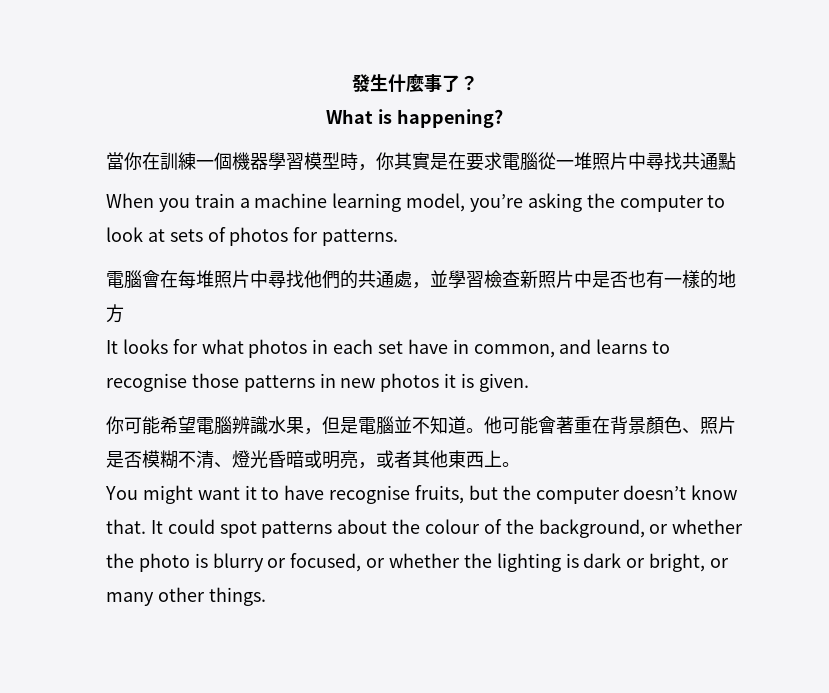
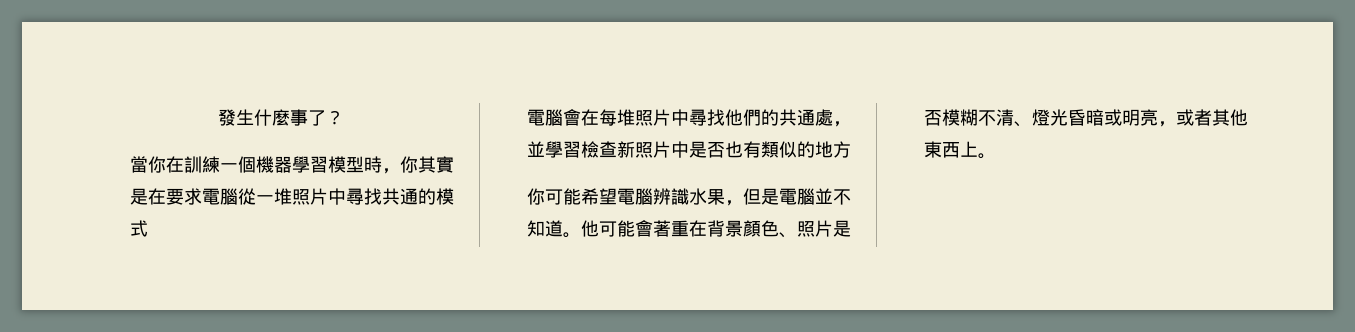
[326,109,503,128] // What is happening? -> (344, 117) none
[718,152,737,170] [106,193,726,212] [106,227,399,246] 點 // When you train a machine learning model, you’re asking the computer to look at sets of photos for patterns. -> [418,188,455,205] [130,220,149,237] 的模式
[664,270,701,288] 一樣 -> [761,141,798,158] 類似
[106,339,671,358] [106,373,529,392] // It looks for what photos in each set have in common, and learns to recognise those patterns in new photos it is given. -> (852, 149) none
[105,485,738,504] [106,519,744,538] [106,553,730,572] [106,587,266,606] // You might want it to have recognise fruits, but the computer doesn’t know that. It could spot patterns about the colour of the background, or whether the photo is blurry or focused, or whether the lighting is dark or bright, or many other things. -> (997, 156) none

